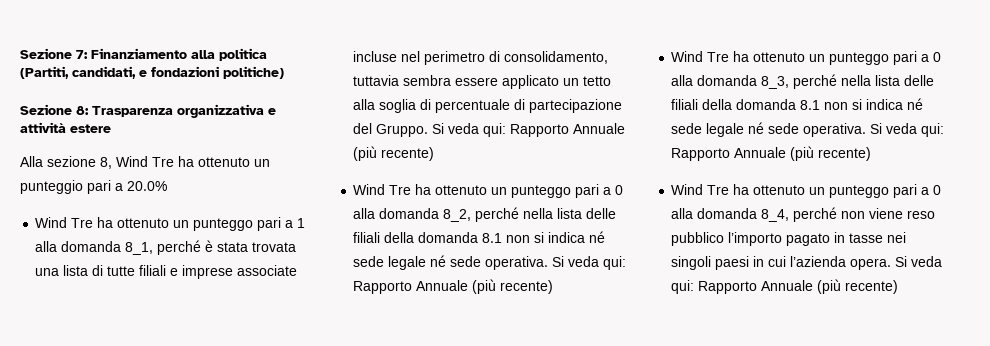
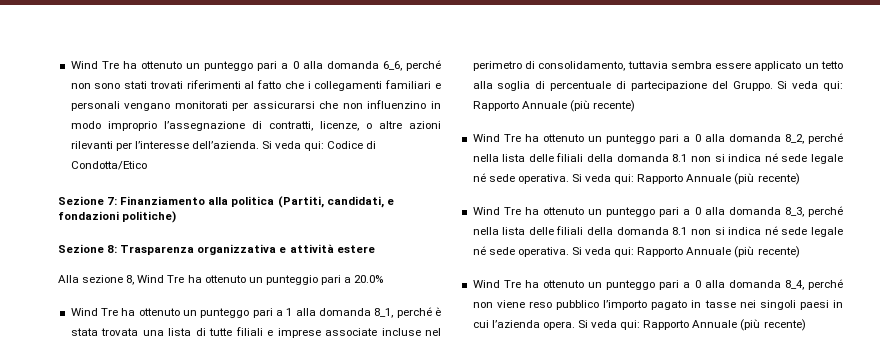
(20, 53) none -> [70,60,442,71] [70,80,441,91] [70,100,441,111] [70,121,441,131] [70,141,377,151] [70,161,147,170] Wind Tre ha ottenuto un punteggo pari a 0 alla domanda 6_6, perché non sono stati trovati riferimenti al fatto che i collegamenti familiari e personali vengano monitorati per assicurarsi che non influenzino in modo improprio l’assegnazione di contratti, licenze, o altre azioni rilevanti per l’interesse dell’azienda. Si veda qui: Codice di Condotta/Etico //

